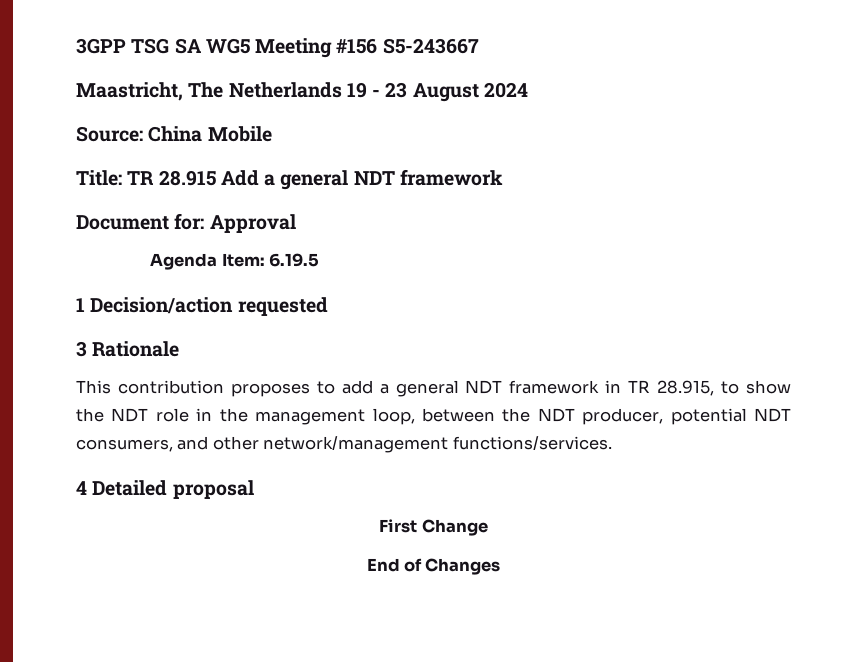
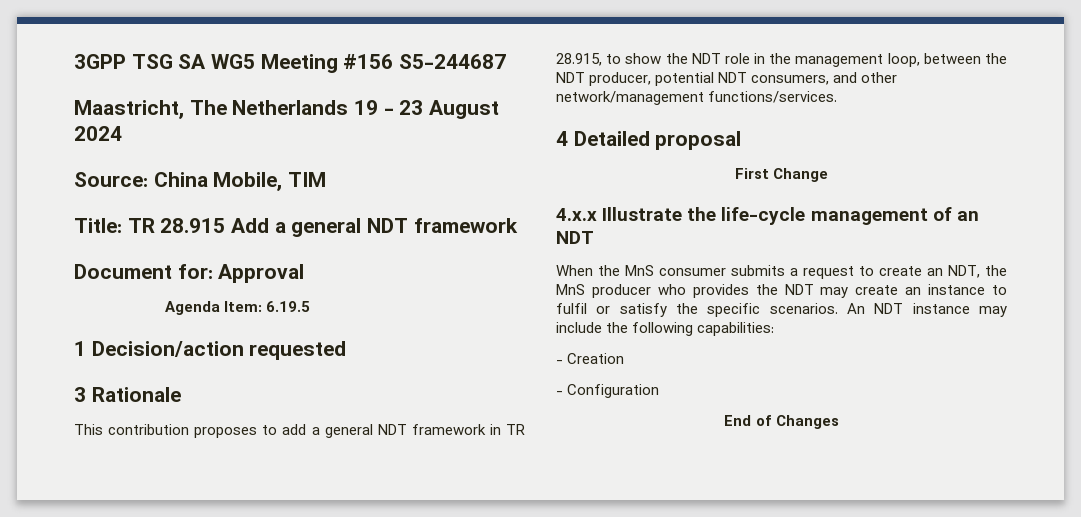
[382,38,479,54] S5-243667 -> [399,54,507,69] S5-244687
[207,126,272,142] Mobile -> [213,172,327,191] Mobile, TIM
(488, 527) none -> [556,207,979,225] [556,231,594,244] [556,265,1007,279] [556,284,1007,298] [556,303,1007,317] [556,322,775,336] [556,353,625,364] [556,384,660,398] // 4.x.x Illustrate the life-cycle management of an NDT // When the MnS consumer submits a request to create an NDT, the MnS producer who provides the NDT may create an instance to fulfil or satisfy the specific scenarios. An NDT instance may include the following capabilities: // - Creation // - Configuration

